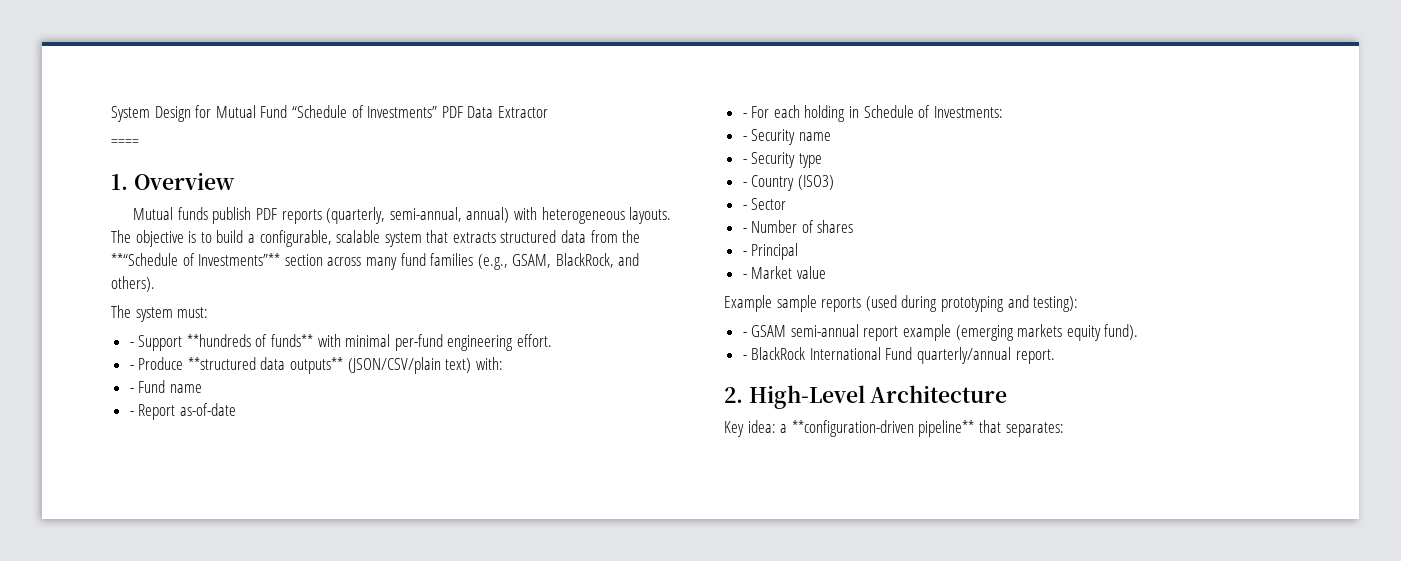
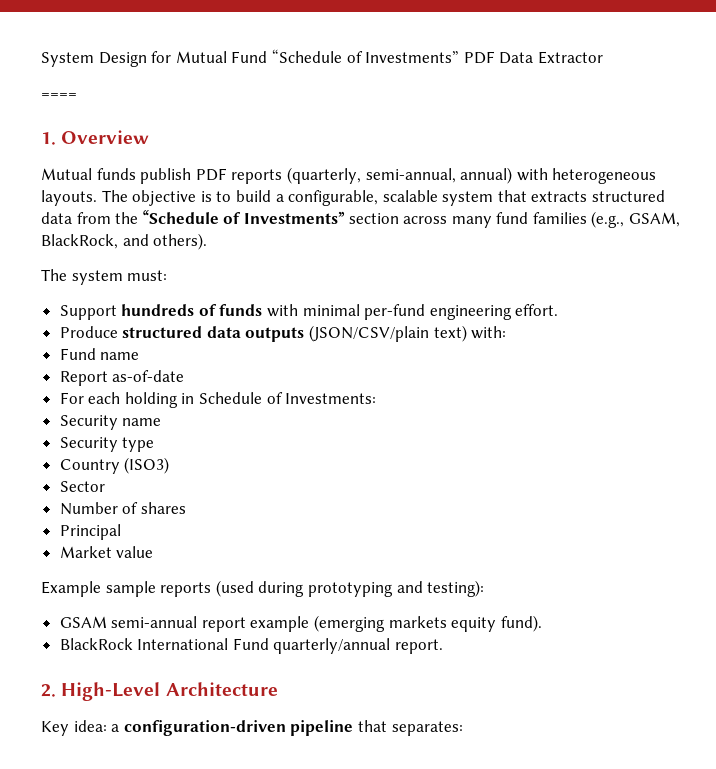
[111,253,281,266] **“Schedule of Investments”** -> [142,210,345,224] “Schedule of Investments”
[129,334,314,351] - Support **hundreds of funds** -> [59,304,263,320] Support hundreds of funds
[129,357,344,374] - Produce **structured data outputs** -> [59,326,305,342] Produce structured data outputs
[129,388,134,393] - -> (507, 332) none
[129,411,134,416] - -> (140, 356) none
[742,113,747,118] - -> (185, 376) none
[742,136,747,141] - -> (377, 398) none
[742,159,747,164] - -> (162, 422) none
[742,182,747,187] - -> (155, 444) none
[742,205,747,210] - -> (170, 465) none
[742,228,747,233] - -> (105, 486) none
[742,251,747,256] - -> (186, 508) none
[742,274,747,279] - -> (121, 532) none
[742,332,747,337] - -> (485, 588) none
[742,355,747,360] - -> (542, 623) none
[791,420,975,437] **configuration-driven pipeline** -> [123,720,354,736] configuration-driven pipeline

